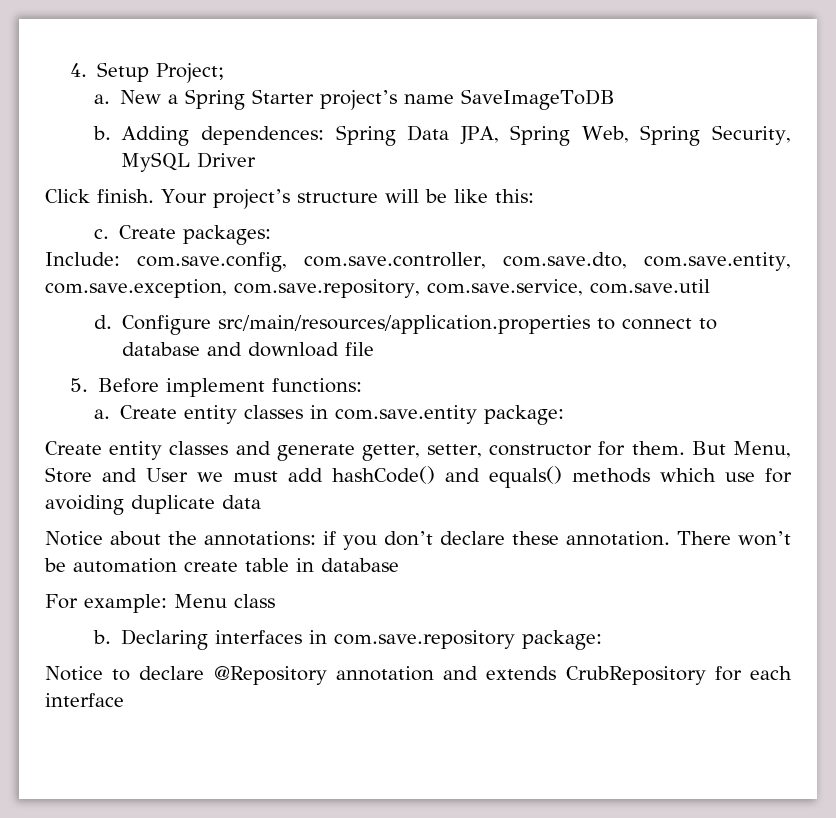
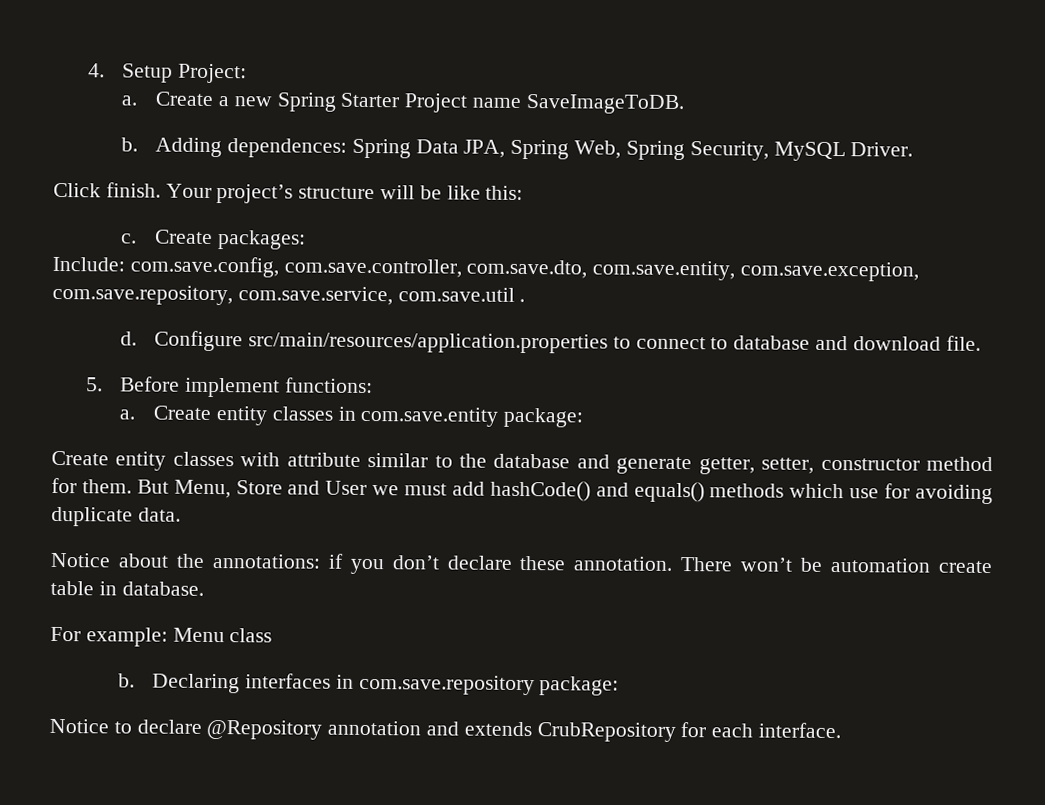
[155,63,224,83] [94,89,616,110] Project; // a. New a Spring Starter project’s name SaveImageToDB -> [177,63,247,84] [121,91,684,115] Project: // a. Create a new Spring Starter Project name SaveImageToDB.
[197,152,257,168] Driver -> [850,142,914,157] Driver.
(710, 286) none -> [519,298,526,303] .
[345,342,375,356] file -> [945,335,981,351] file.
(229, 448) none -> [240,452,571,469] with attribute similar to the database
(593, 450) none -> [926,456,994,472] method
[222,495,261,509] data -> [137,507,181,522] data.
[321,558,399,572] database -> [121,581,204,596] database.
[45,693,124,707] interface -> [758,722,842,739] interface.

